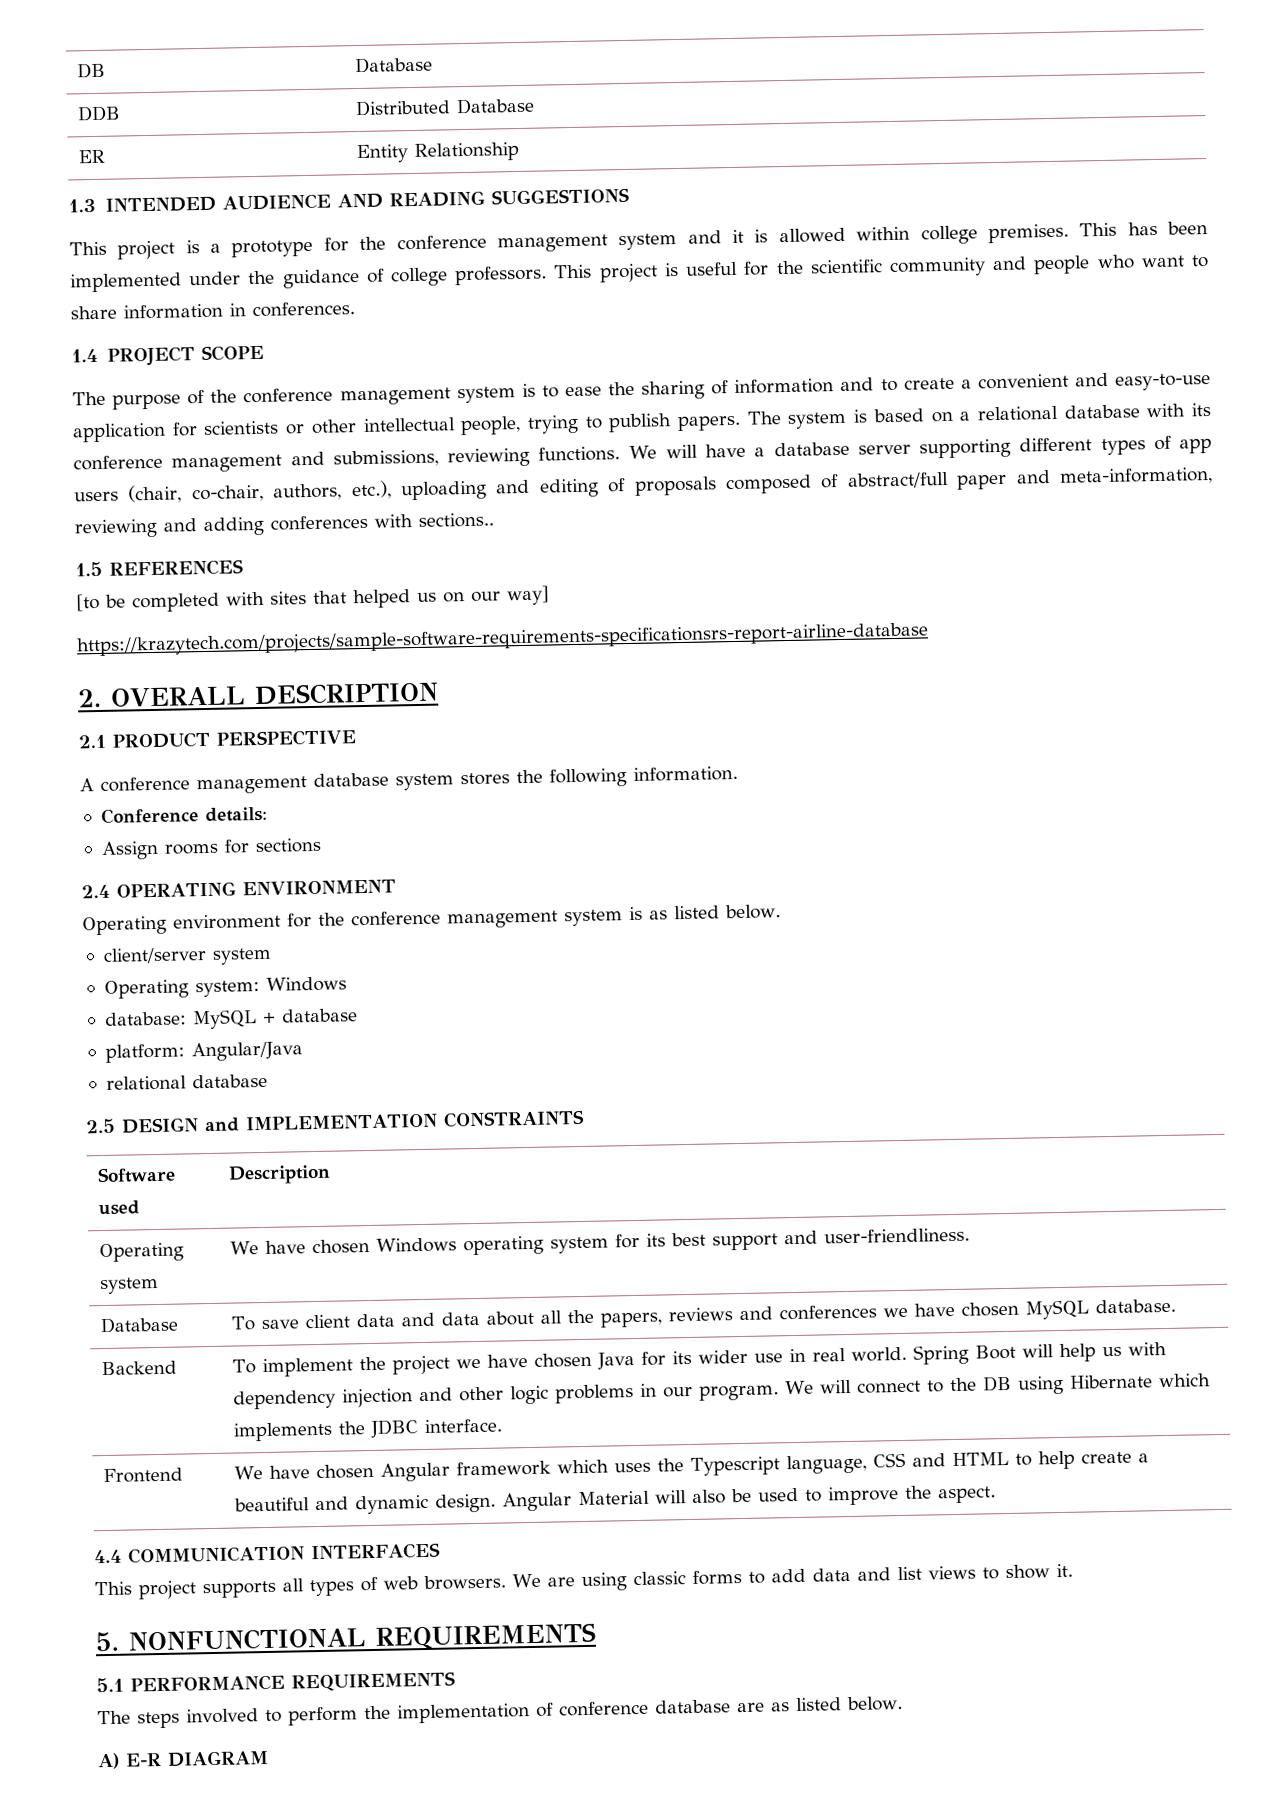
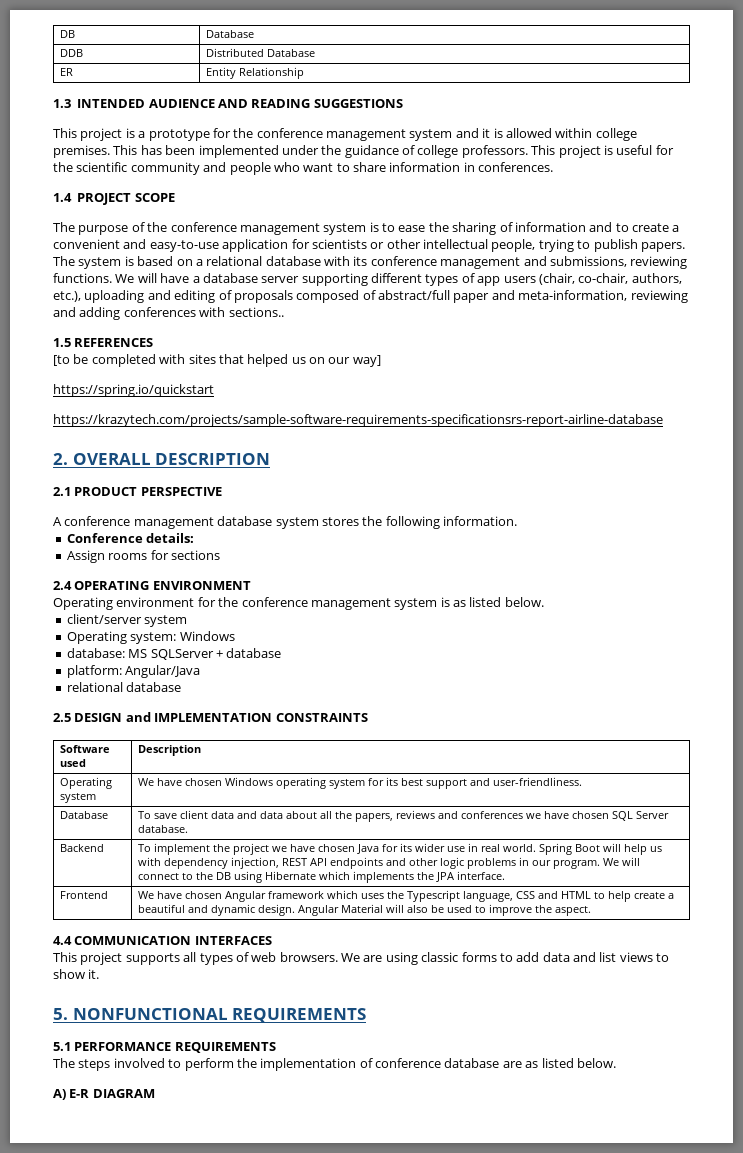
(550, 595) none -> [53,384,214,397] // https://spring.io/quickstart
[191,1009,257,1030] MySQL -> [128,649,214,660] MS SQLServer
[1025,1299,1090,1320] MySQL -> [611,811,669,821] SQL Server
[342,1388,414,1408] injection -> [230,857,383,869] injection, REST API endpoints
[370,1419,420,1438] JDBC -> [435,872,454,882] JPA

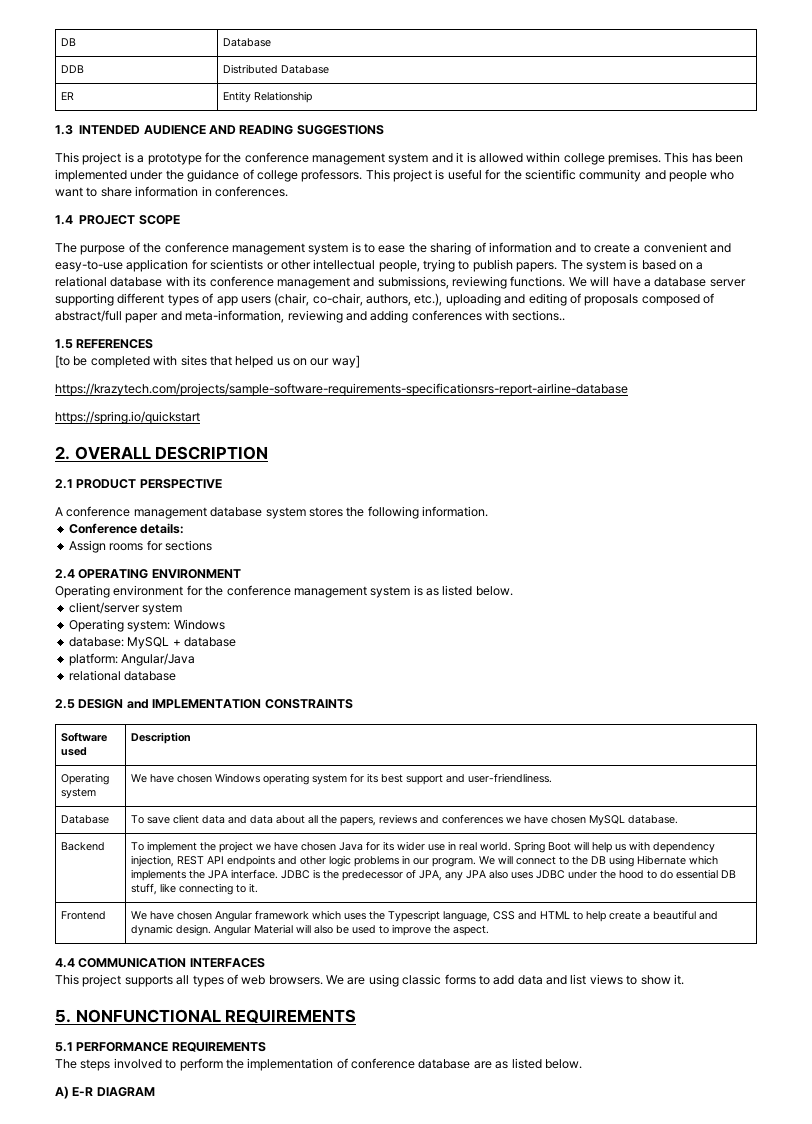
(381, 361) none -> [55,383,628,396] // https://krazytech.com/projects/sample-software-requirements-specificationsrs-report-airline-database
[53,414,663,427] // https://krazytech.com/projects/sample-software-requirements-specificationsrs-report-airline-database -> (200, 417) none
[128,649,214,660] MS SQLServer -> [127,637,170,649] MySQL
[611,811,669,821] SQL Server -> [589,815,626,826] MySQL
(505, 875) none -> [281,869,737,881] [131,883,259,895] JDBC is the predecessor of JPA, any JPA also uses JDBC under the hood to do essential DB stuff, like connecting to it.

